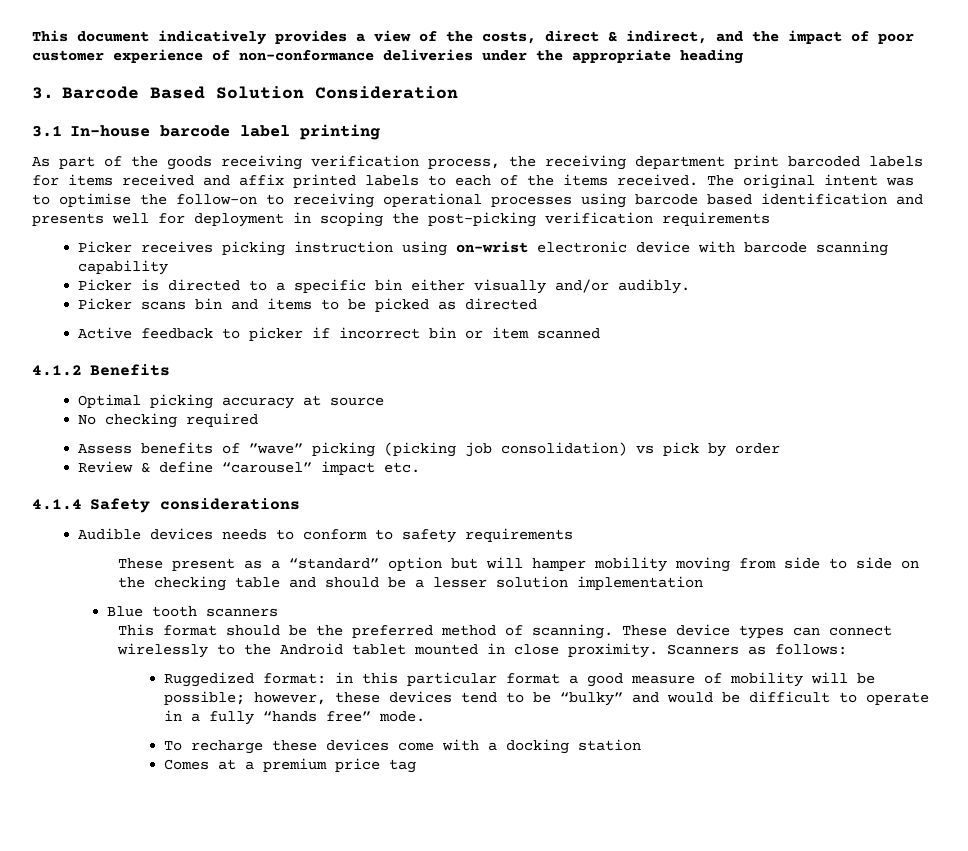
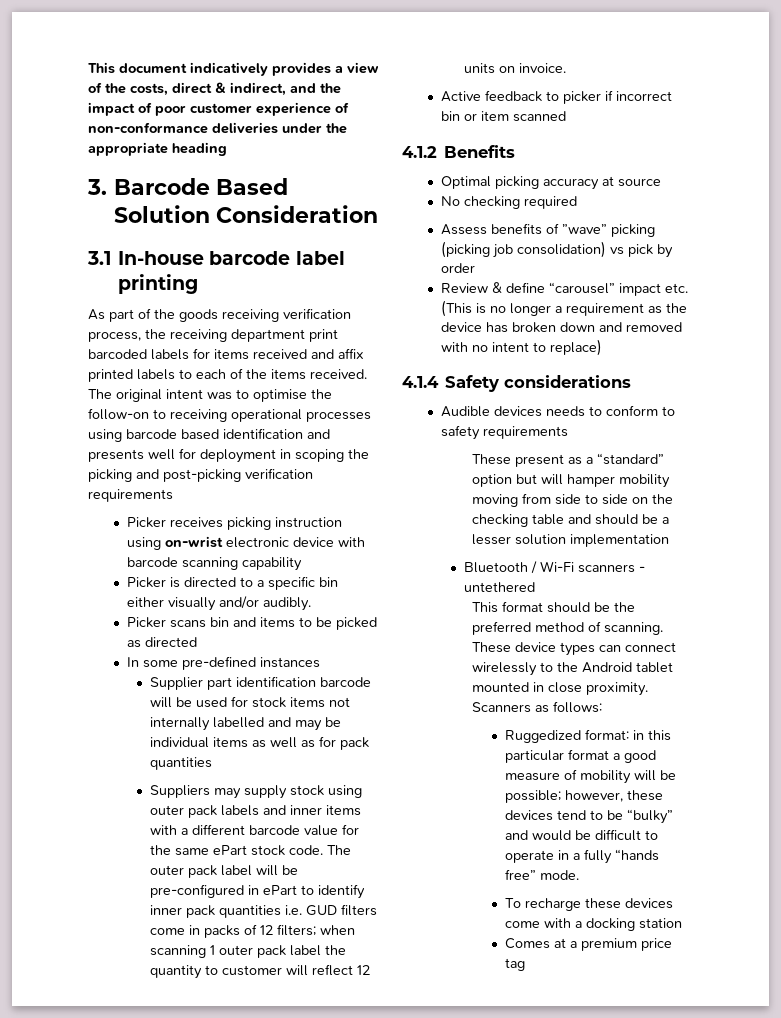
(419, 218) none -> [88,469,159,482] picking and
(537, 304) none -> [127,656,321,670] [150,676,372,690] [150,696,351,708] [150,717,342,731] [150,736,370,750] [150,757,213,770] [150,785,363,799] [150,805,362,818] [150,824,360,836] [150,845,352,856] [150,865,299,878] [150,884,366,899] [150,904,378,918] [150,924,356,938] [150,945,347,958] [150,964,371,979] [464,63,567,74] // In some pre-defined instances // Supplier part identification barcode will be used for stock items not internally labelled and may be individual items as well as for pack quantities // Suppliers may supply stock using outer pack labels and inner items with a different barcode value for the same ePart stock code. The outer pack label will be pre-configured in ePart to identify inner pack quantities i.e. GUD filters come in packs of 12 filters; when scanning 1 outer pack label the quantity to customer will reflect 12 units on invoice.
(420, 467) none -> [441,300,688,317] [441,322,683,333] [441,339,603,356] (This is no longer a requirement as the device has broken down and removed with no intent to replace)
[106,606,197,617] Blue tooth -> [464,561,575,574] Bluetooth / Wi-Fi
(278, 612) none -> [639,566,646,572] [464,582,536,592] - untethered

